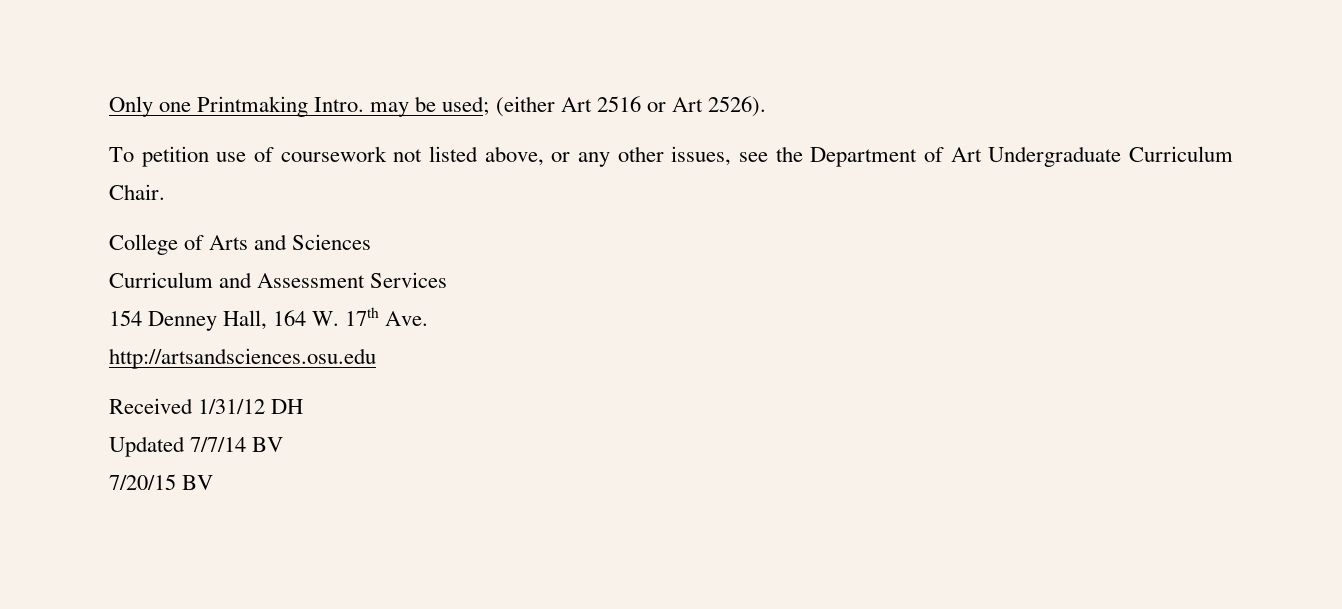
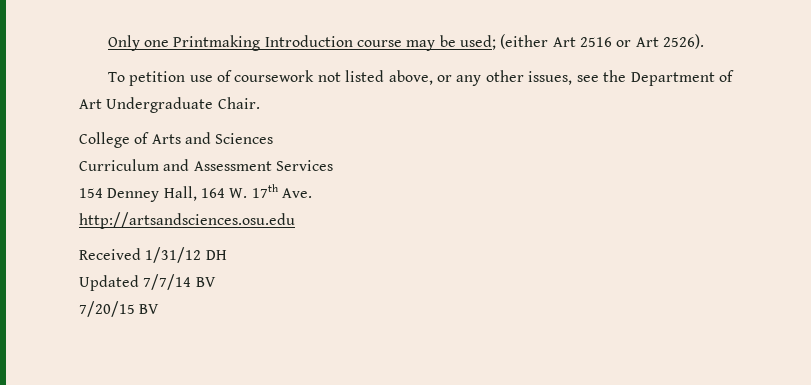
[314,97,365,112] Intro. -> [264,35,402,47] Introduction course
[1128,146,1233,162] Curriculum -> (214, 105) none

